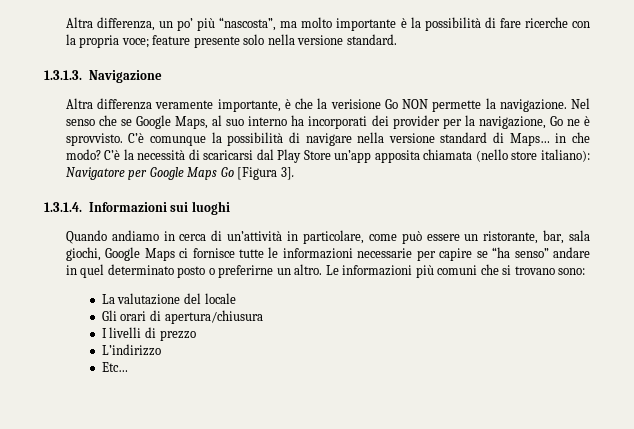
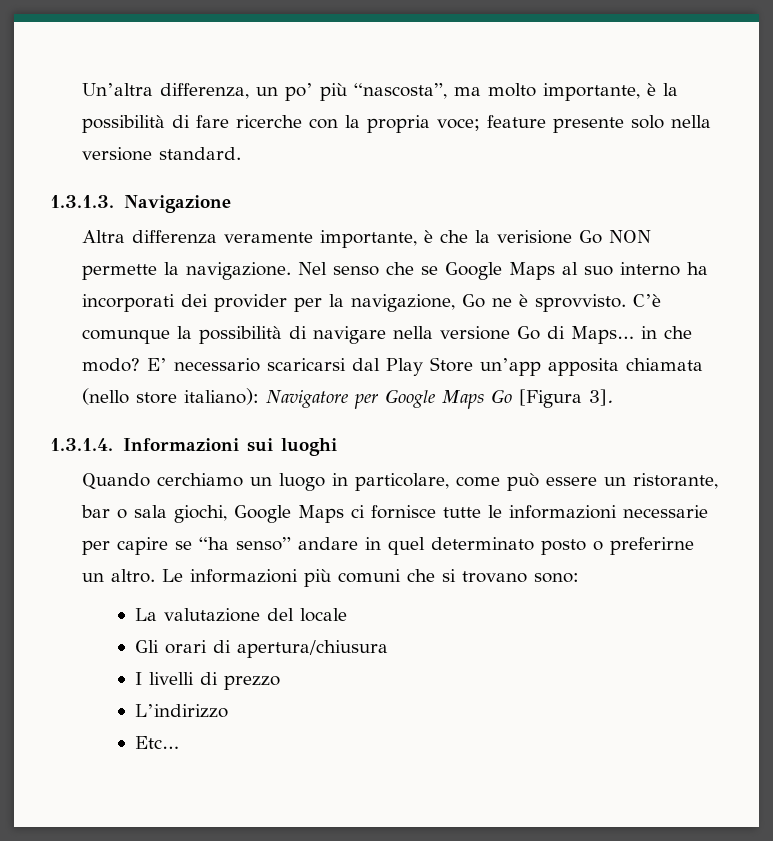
[65,17,93,28] Altra -> [82,83,154,96] Un’altra
[336,18,397,31] importante -> [543,83,641,101] importante,
[175,116,209,129] Maps, -> [509,262,556,280] Maps
[440,132,488,143] standard -> [517,326,541,340] Go
[104,149,200,160] C’è la necessità di -> [147,358,261,372] E’ necessario
[111,230,283,241] andiamo in cerca di un’attività -> [157,473,326,491] cerchiamo un luogo
[543,230,565,244] bar, -> [81,505,128,519] bar o

